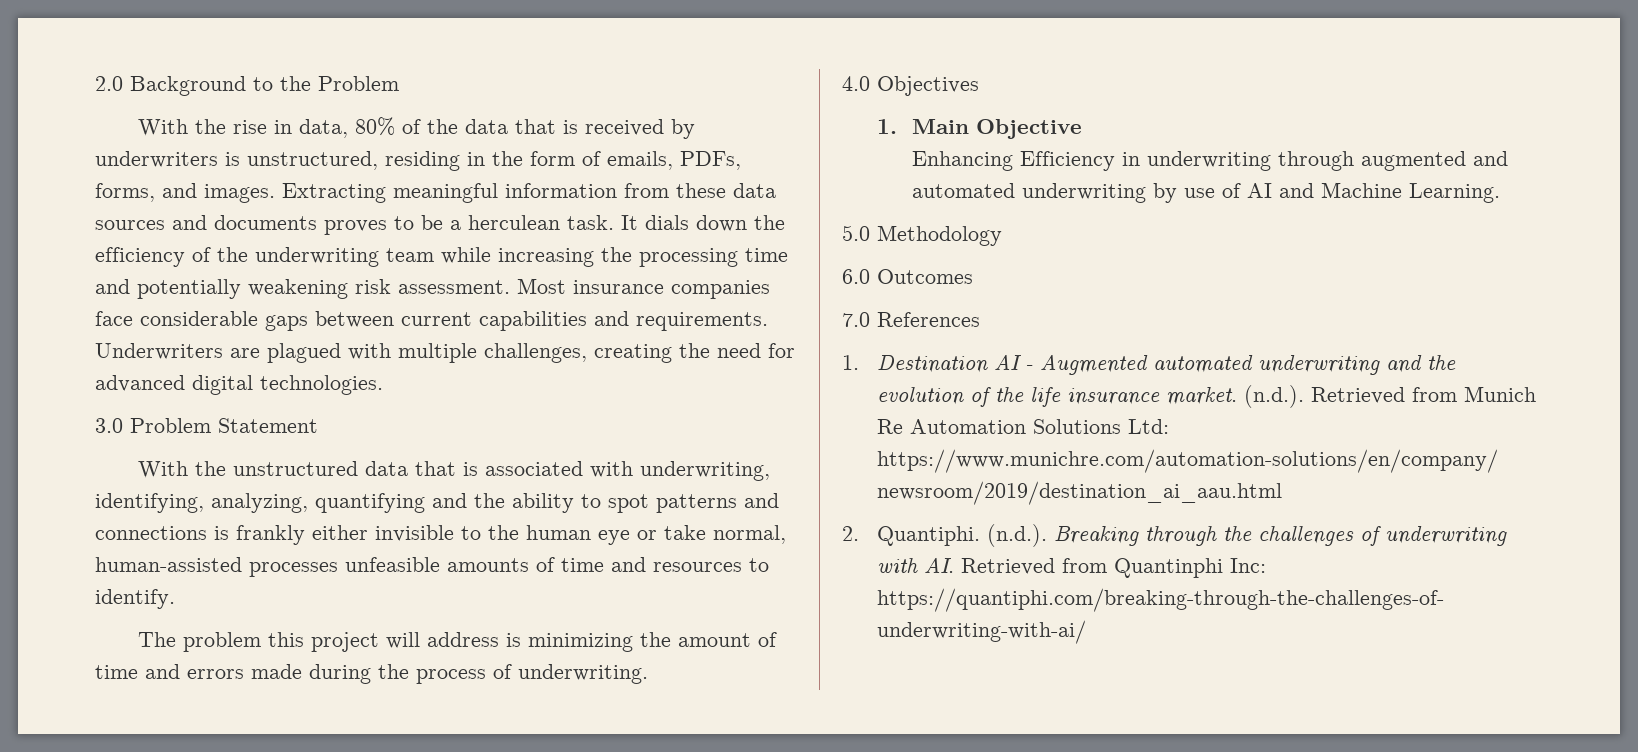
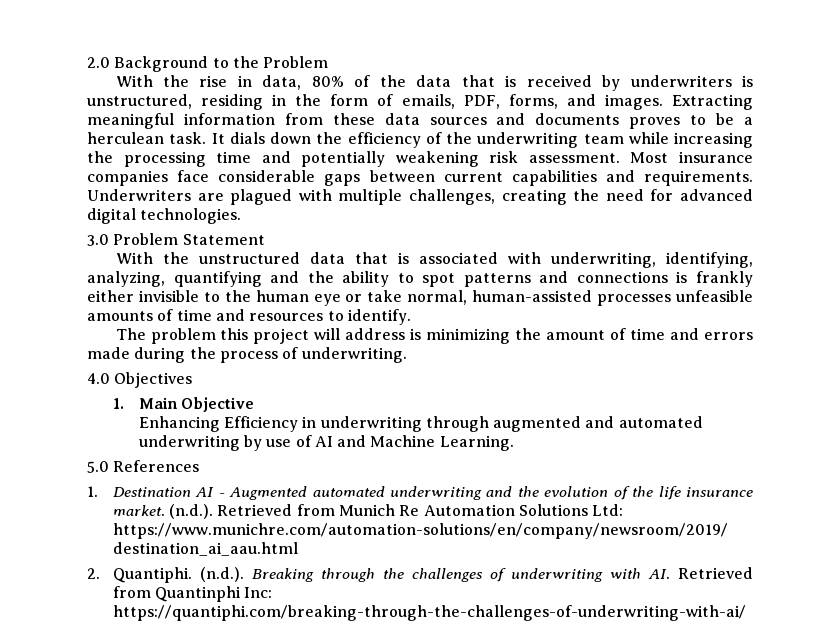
[680,151,741,170] PDFs, -> [463,95,500,109] PDF,
[877,225,1002,246] [842,269,973,284] [842,312,870,327] Methodology // 6.0 Outcomes // 7.0 -> (109, 467) none

